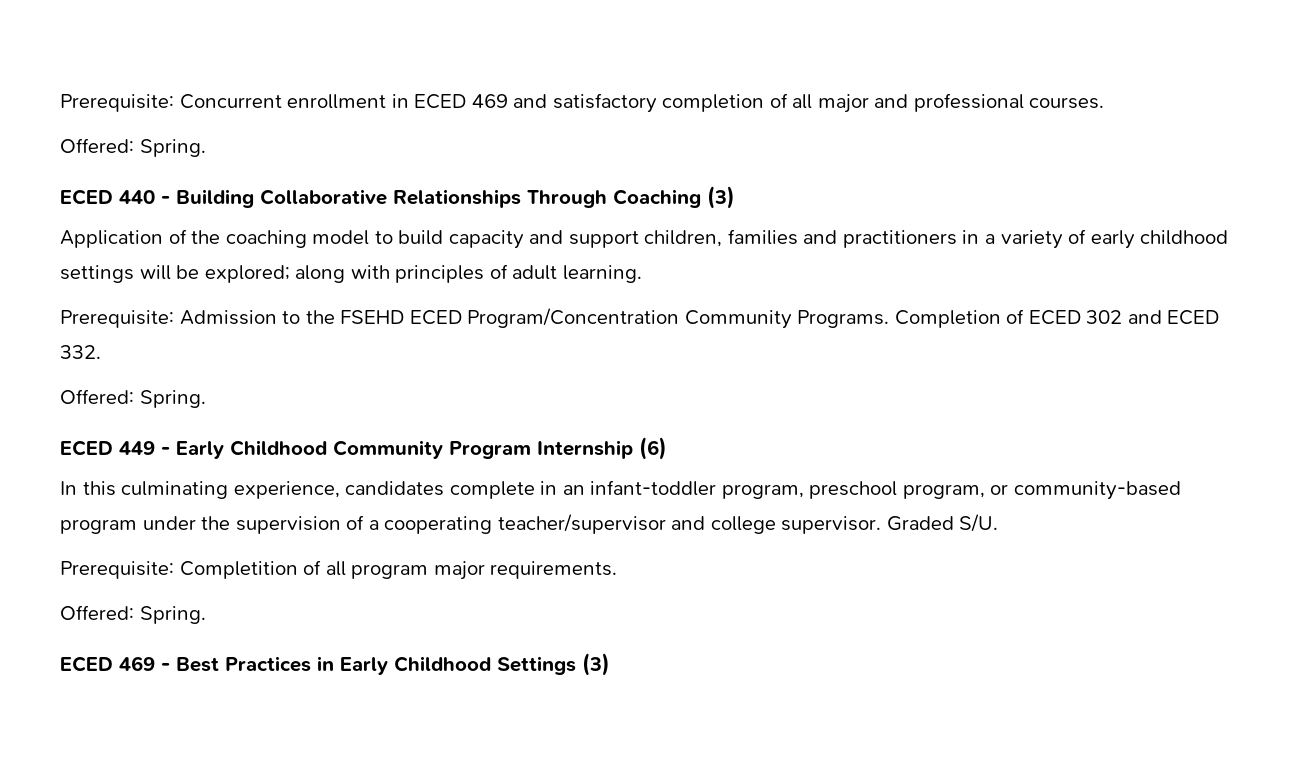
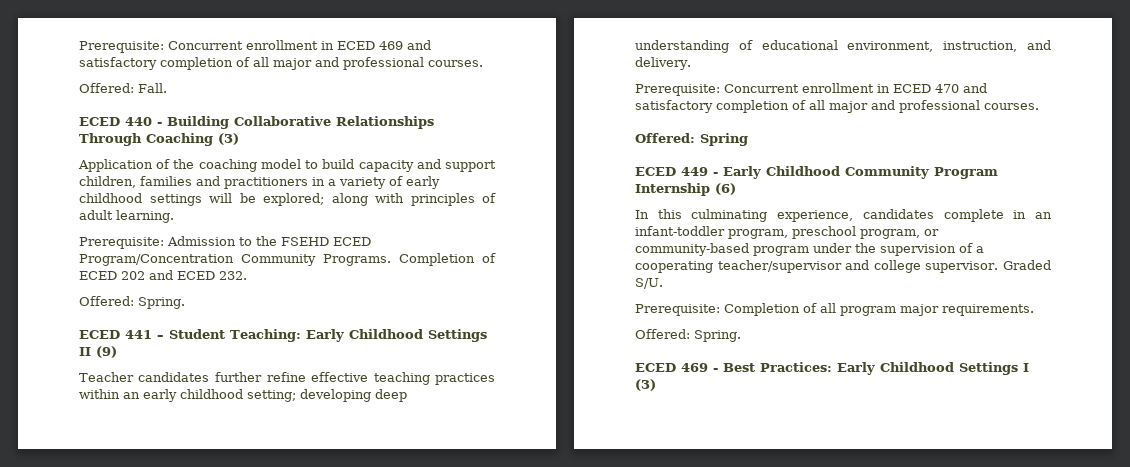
[139,139,206,157] Spring. -> [138,83,167,93] Fall.
[1086,310,1123,324] 302 -> [121,271,145,280] 202
[60,345,101,359] [60,389,206,408] 332. // Offered: Spring. -> [219,271,247,280] [79,296,185,309] [79,329,487,342] [79,346,117,358] [79,372,495,385] [79,389,407,402] [635,40,1051,53] [635,57,691,70] [635,83,987,96] [635,100,1039,113] [635,133,748,146] 232. // Offered: Spring. // ECED 441 – Student Teaching: Early Childhood Settings II (9) // Teacher candidates further refine effective teaching practices within an early childhood setting; developing deep understanding of educational environment, instruction, and delivery. // Prerequisite: Concurrent enrollment in ECED 470 and satisfactory completion of all major and professional courses. // Offered: Spring
[179,561,298,579] Completition -> [724,303,800,316] Completion
[225,656,576,675] Practices in Early Childhood Settings -> [760,362,1029,375] Practices: Early Childhood Settings I

